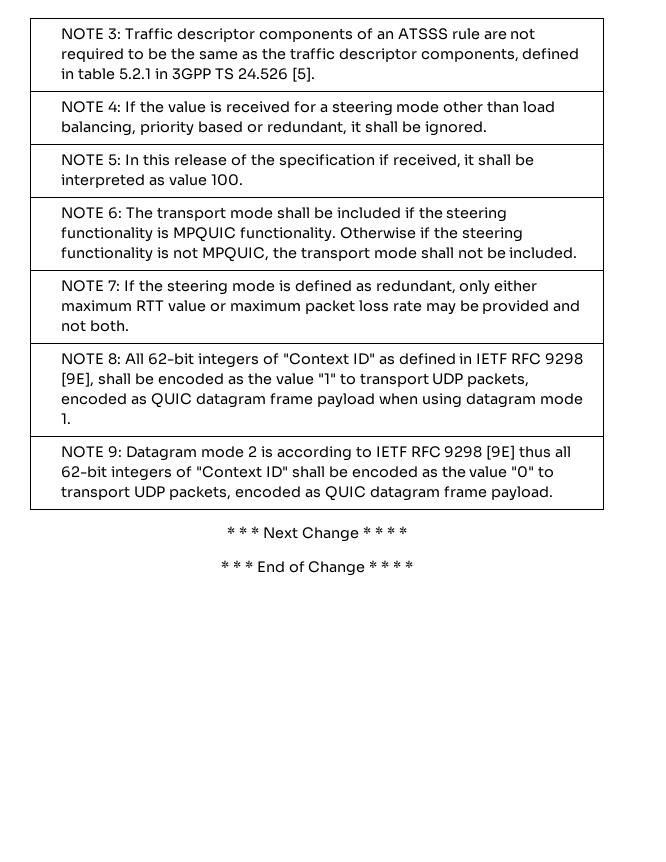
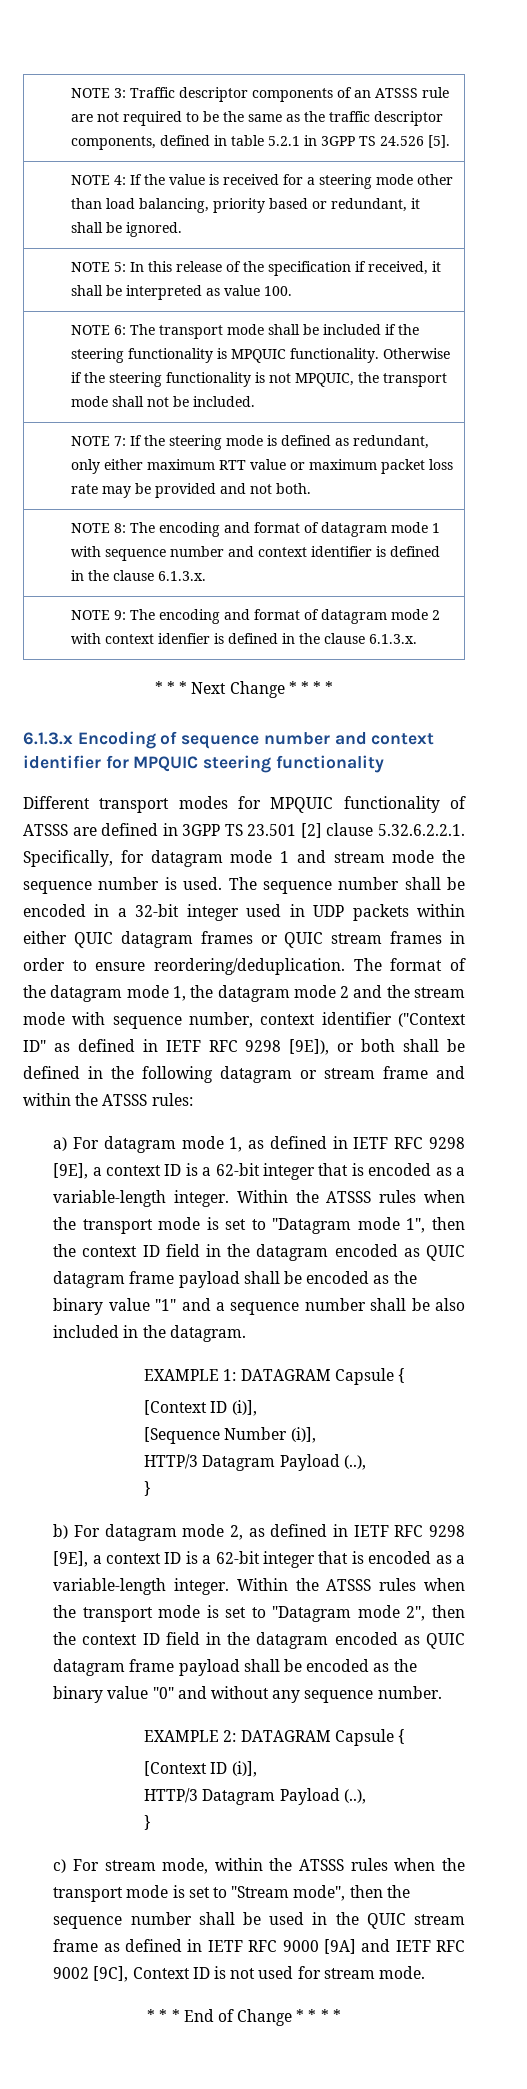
[125,353,584,368] [61,372,530,387] [61,393,583,408] [61,413,72,424] [61,445,572,461] [61,466,555,481] [61,486,553,501] All 62-bit integers of "Context ID" as defined in IETF RFC 9298 [9E], shall be encoded as the value "1" to transport UDP packets, encoded as QUIC datagram frame payload when using datagram mode 1. // NOTE 9: Datagram mode 2 is according to IETF RFC 9298 [9E] thus all 62-bit integers of "Context ID" shall be encoded as the value "0" to transport UDP packets, encoded as QUIC datagram frame payload. -> [129,522,440,537] [70,546,440,561] [70,570,206,581] [70,609,440,624] [70,633,417,644] The encoding and format of datagram mode 1 with sequence number and context identifier is defined in the clause 6.1.3.x. // NOTE 9: The encoding and format of datagram mode 2 with context idenfier is defined in the clause 6.1.3.x.
(407, 532) none -> [23,731,435,749] [23,755,384,773] [23,796,466,813] [23,823,465,838] [23,850,465,867] [23,877,465,894] [23,904,466,921] [23,931,465,948] [23,958,467,975] [23,985,466,1002] [23,1012,466,1029] [23,1039,466,1055] [23,1066,465,1083] [23,1093,193,1106] [53,1136,465,1153] [53,1163,465,1180] [53,1190,465,1207] [53,1217,465,1234] [53,1244,465,1261] [53,1271,417,1288] [53,1298,465,1315] [53,1325,246,1342] [144,1368,405,1385] [144,1400,257,1416] [144,1427,316,1444] [144,1454,366,1471] [144,1481,152,1496] [53,1524,466,1541] [53,1551,465,1568] [53,1578,465,1595] [53,1605,465,1622] [53,1632,465,1649] [53,1659,417,1676] [53,1686,442,1703] [144,1729,405,1746] [144,1761,257,1777] [144,1788,366,1805] [144,1815,152,1830] [53,1858,466,1874] [53,1885,410,1902] [53,1912,465,1929] [53,1939,465,1954] [53,1966,425,1982] // 6.1.3.x Encoding of sequence number and context identifier for MPQUIC steering functionality // Different transport modes for MPQUIC functionality of ATSSS are defined in 3GPP TS 23.501 [2] clause 5.32.6.2.2.1. Specifically, for datagram mode 1 and stream mode the sequence number is used. The sequence number shall be encoded in a 32-bit integer used in UDP packets within either QUIC datagram frames or QUIC stream frames in order to ensure reordering/deduplication. The format of the datagram mode 1, the datagram mode 2 and the stream mode with sequence number, context identifier ("Context ID" as defined in IETF RFC 9298 [9E]), or both shall be defined in the following datagram or stream frame and within the ATSSS rules: // a) For datagram mode 1, as defined in IETF RFC 9298 [9E], a context ID is a 62-bit integer that is encoded as a variable-length integer. Within the ATSSS rules when the transport mode is set to "Datagram mode 1", then the context ID field in the datagram encoded as QUIC datagram frame payload shall be encoded as the binary value "1" and a sequence number shall be also included in the datagram. // EXAMPLE 1: DATAGRAM Capsule { // [Context ID (i)], // [Sequence Number (i)], // HTTP/3 Datagram Payload (..), // } // b) For datagram mode 2, as defined in IETF RFC 9298 [9E], a context ID is a 62-bit integer that is encoded as a variable-length integer. Within the ATSSS rules when the transport mode is set to "Datagram mode 2", then the context ID field in the datagram encoded as QUIC datagram frame payload shall be encoded as the binary value "0" and without any sequence number. // EXAMPLE 2: DATAGRAM Capsule { // [Context ID (i)], // HTTP/3 Datagram Payload (..), // } // c) For stream mode, within the ATSSS rules when the transport mode is set to "Stream mode", then the sequence number shall be used in the QUIC stream frame as defined in IETF RFC 9000 [9A] and IETF RFC 9002 [9C], Context ID is not used for stream mode.

